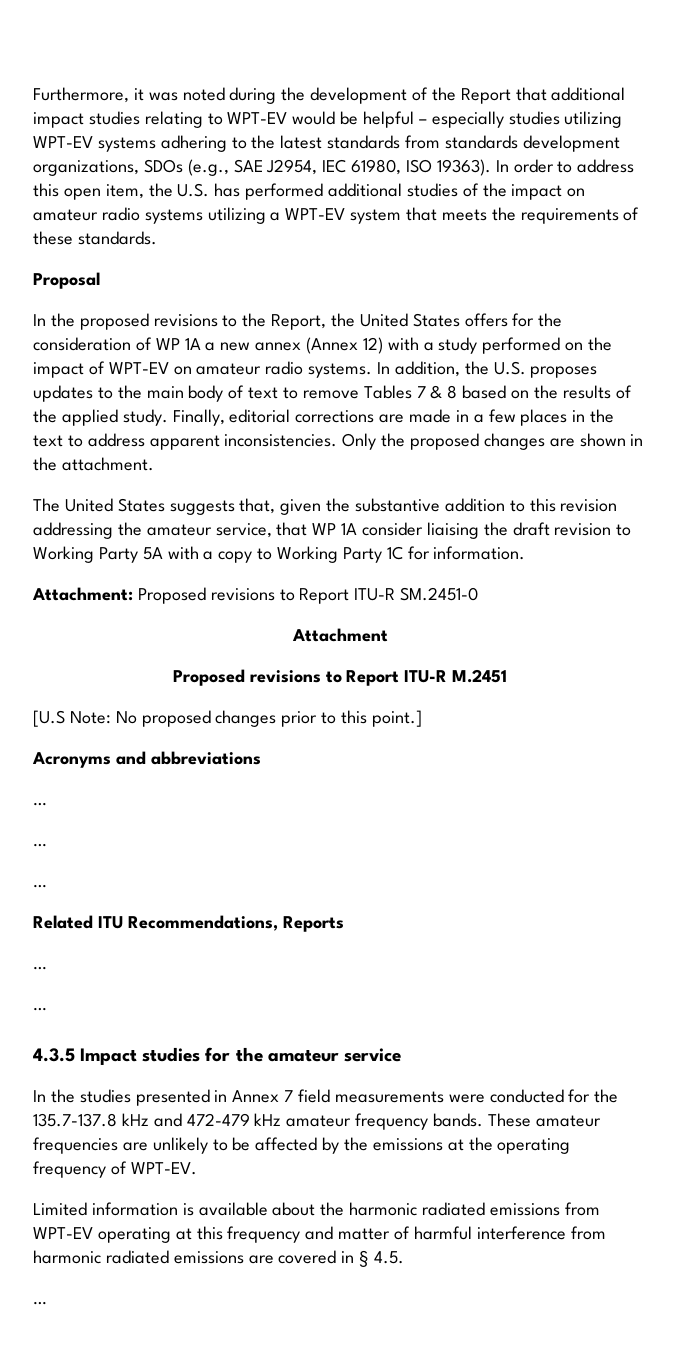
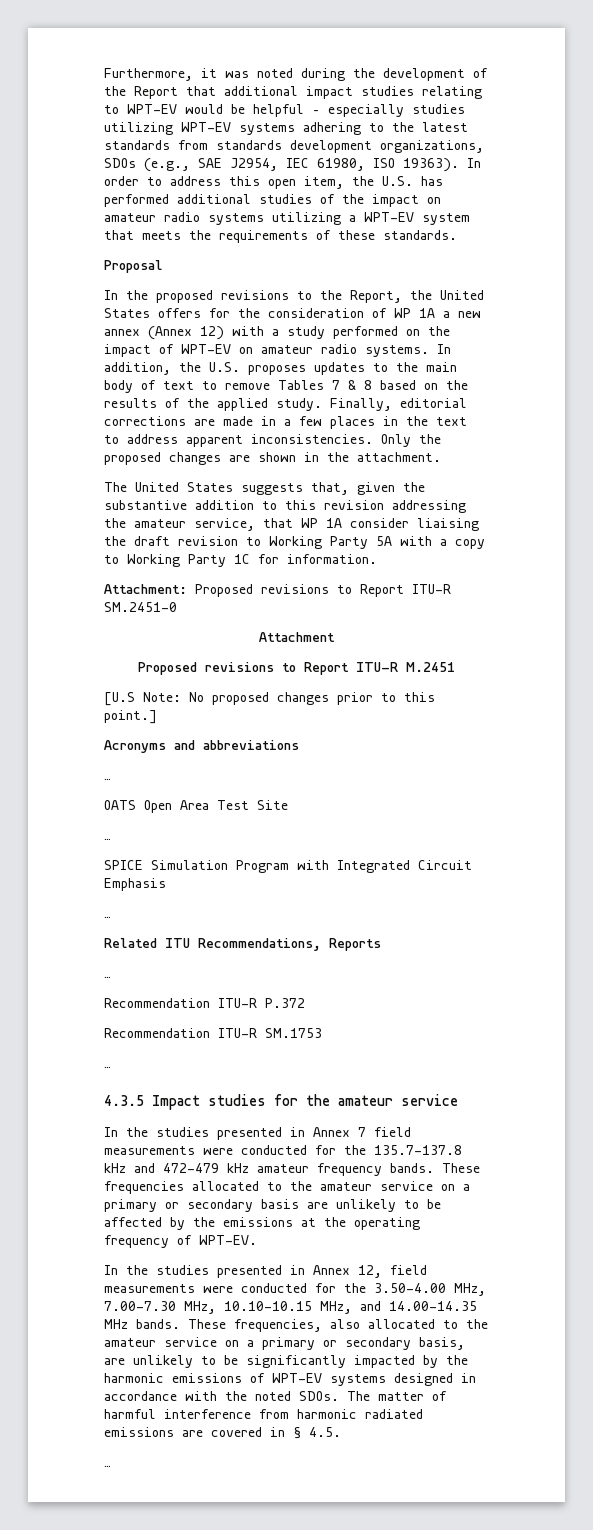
[33,843,47,847] … -> [104,800,288,813] [104,838,111,840] [104,860,472,873] [104,878,166,891] OATS Open Area Test Site // … // SPICE Simulation Program with Integrated Circuit Emphasis
(47, 968) none -> [104,998,305,1008] [104,1028,322,1038] // Recommendation ITU-R P.372 // Recommendation ITU-R SM.1753
[535,1115,601,1127] [33,1137,118,1154] amateur frequencies -> [104,1181,470,1194] [104,1199,299,1212] frequencies allocated to the amateur service on a primary or secondary basis
[33,1202,600,1216] [33,1226,334,1243] Limited information is available about the harmonic radiated emissions from WPT-EV operating at this frequency and -> [104,1265,427,1278] [104,1283,486,1296] [104,1301,477,1314] [104,1319,488,1332] [104,1337,465,1350] [104,1355,468,1368] [104,1373,476,1386] [104,1391,370,1401] In the studies presented in Annex 12, field measurements were conducted for the 3.50-4.00 MHz, 7.00-7.30 MHz, 10.10-10.15 MHz, and 14.00-14.35 MHz bands. These frequencies, also allocated to the amateur service on a primary or secondary basis, are unlikely to be significantly impacted by the harmonic emissions of WPT-EV systems designed in accordance with the noted SDOs. The

